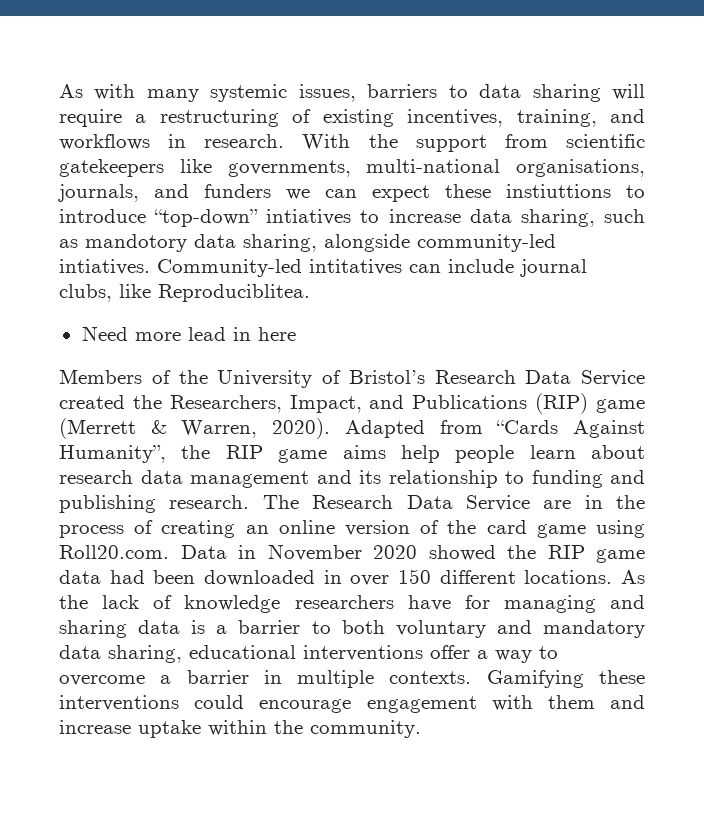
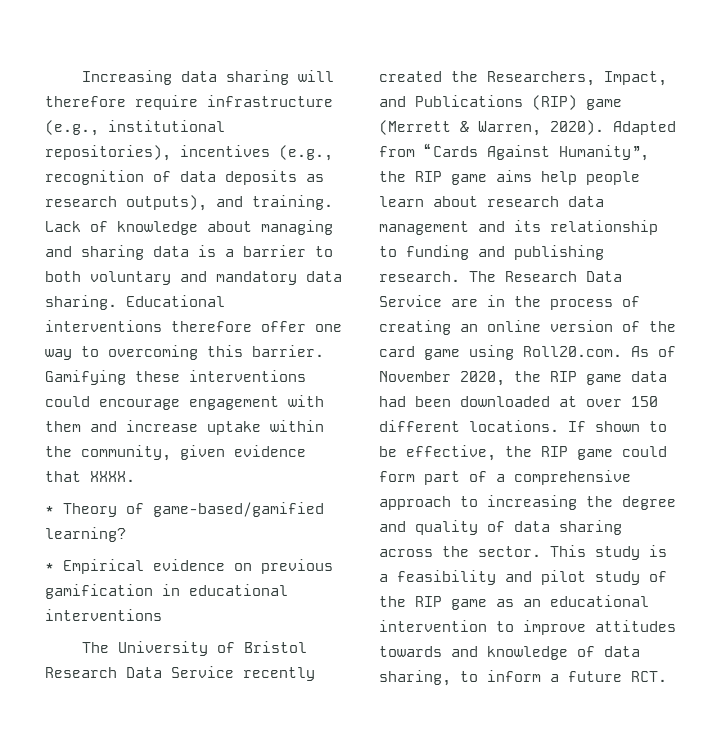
[59,84,646,102] [59,109,646,127] [59,134,646,152] [59,159,645,177] [58,184,645,202] [59,209,645,227] [59,234,556,252] [59,259,587,277] [59,284,310,302] [81,326,296,341] [59,369,208,384] As with many systemic issues, barriers to data sharing will require a restructuring of existing incentives, training, and workflows in research. With the support from scientific gatekeepers like governments, multi-national organisations, journals, and funders we can expect these instiuttions to introduce “top-down” intiatives to increase data sharing, such as mandotory data sharing, alongside community-led intiatives. Community-led intitatives can include journal clubs, like Reproduciblitea. // Need more lead in here // Members of the -> [82,70,335,85] [45,95,333,110] [45,120,225,136] [45,145,333,161] [45,170,324,185] [45,195,333,211] [45,220,333,235] [45,245,333,260] [45,271,342,285] [45,295,225,310] [45,320,342,332] [45,345,324,360] [45,370,306,385] [45,395,324,410] [45,420,324,435] [45,445,306,461] [45,471,135,482] [45,502,324,517] [45,527,126,542] [45,559,333,574] [45,584,288,599] [45,609,162,621] [82,642,110,653] Increasing data sharing will therefore require infrastructure (e.g., institutional repositories), incentives (e.g., recognition of data deposits as research outputs), and training. Lack of knowledge about managing and sharing data is a barrier to both voluntary and mandatory data sharing. Educational interventions therefore offer one way to overcoming this barrier. Gamifying these interventions could encourage engagement with them and increase uptake within the community, given evidence that XXXX. // * Theory of game-based/gamified learning? // * Empirical evidence on previous gamification in educational interventions // The
[348,370,645,386] Bristol’s Research Data Service -> [244,641,308,653] [45,666,315,681] Bristol Research Data Service recently
[180,544,496,561] Data in November 2020 showed -> [631,346,676,357] [379,371,505,386] As of November 2020,
[323,570,342,584] in -> [559,396,577,407] at
[621,570,645,584] [59,595,645,613] [59,620,645,638] [59,645,558,663] [59,670,645,688] [59,695,645,713] [59,720,421,738] As the lack of knowledge researchers have for managing and sharing data is a barrier to both voluntary and mandatory data sharing, educational interventions offer a way to overcome a barrier in multiple contexts. Gamifying these interventions could encourage engagement with them and increase uptake within the community. -> [568,421,667,432] [379,445,667,461] [379,470,631,485] [379,495,676,510] [379,520,622,535] [379,545,667,560] [379,570,667,585] [379,595,649,610] [379,620,676,635] [379,646,640,660] [379,670,667,686] If shown to be effective, the RIP game could form part of a comprehensive approach to increasing the degree and quality of data sharing across the sector. This study is a feasibility and pilot study of the RIP game as an educational intervention to improve attitudes towards and knowledge of data sharing, to inform a future RCT.

